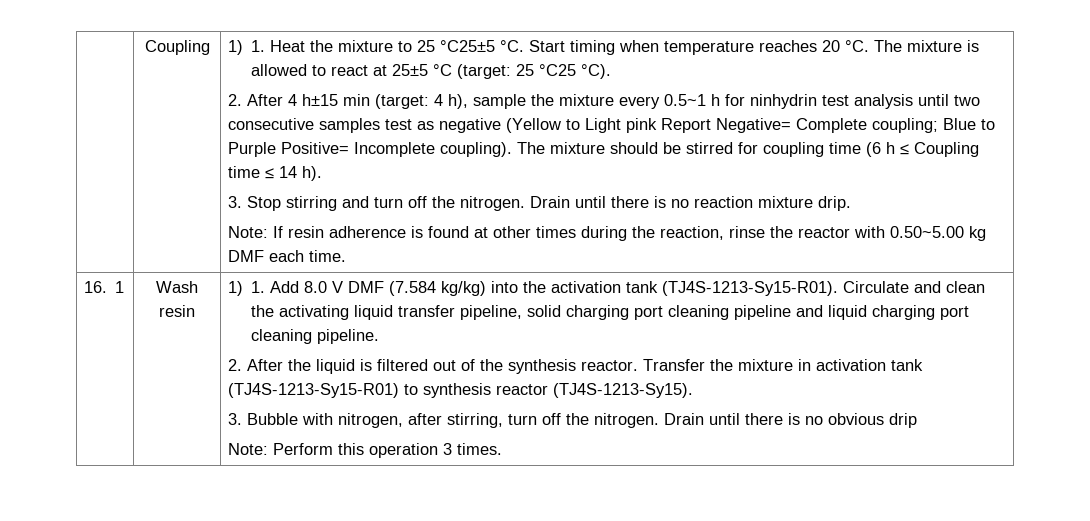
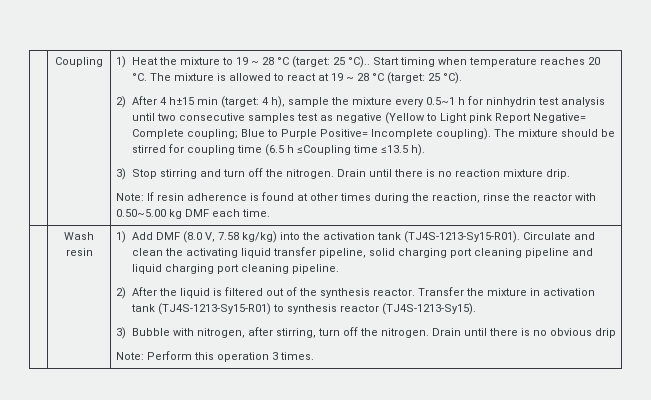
[251,40,266,52] 1. -> (126, 62) none
[417,40,525,52] 25 °C25±5 °C. -> [235,56,370,68] 19 ~ 28 °C (target: 25 °C)..
[392,64,577,79] 25±5 °C (target: 25 °C25 -> [330,72,440,84] 19 ~ 28 °C (target: 25
[228,94,243,106] 2. -> [115,96,126,108] 2)
[866,142,980,157] [228,166,298,179] (6 h ≤ Coupling time ≤ 14 -> [264,144,408,156] (6.5 h ≤Coupling time ≤13.5
[228,196,243,208] 3. -> [115,168,126,180] 3)
[84,281,125,293] 16. 1 -> (270, 213) none
[251,281,437,296] 1. Add 8.0 V DMF (7.584 -> [131,231,239,243] Add DMF (8.0 V, 7.58
[228,359,243,371] 2. -> [115,287,126,299] 2)
[228,413,243,425] 3. -> [115,327,126,339] 3)

